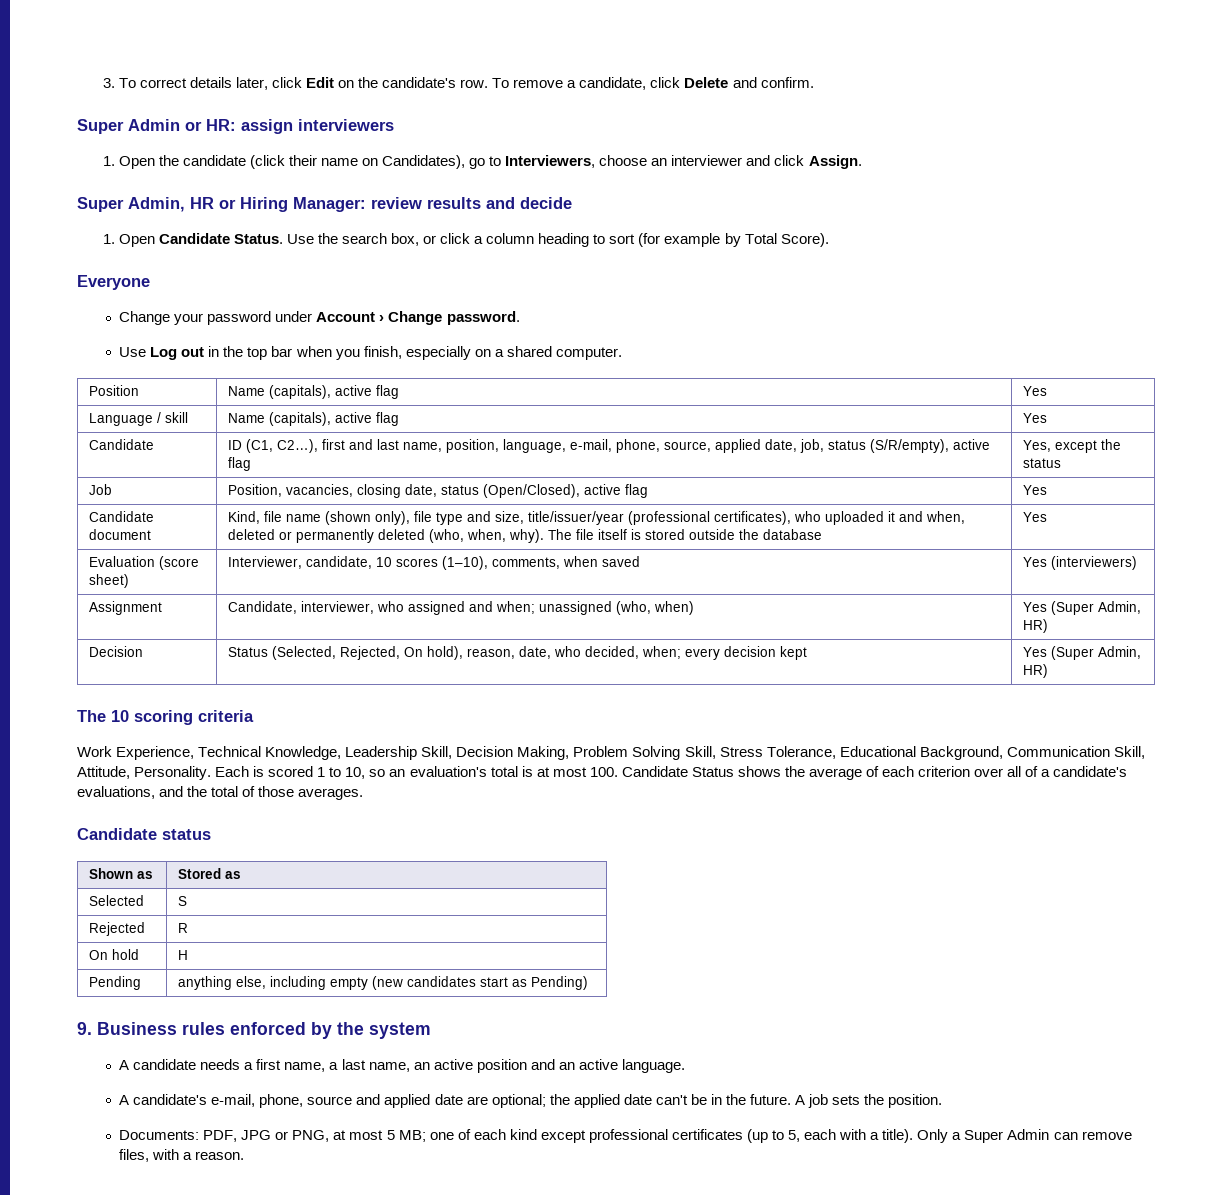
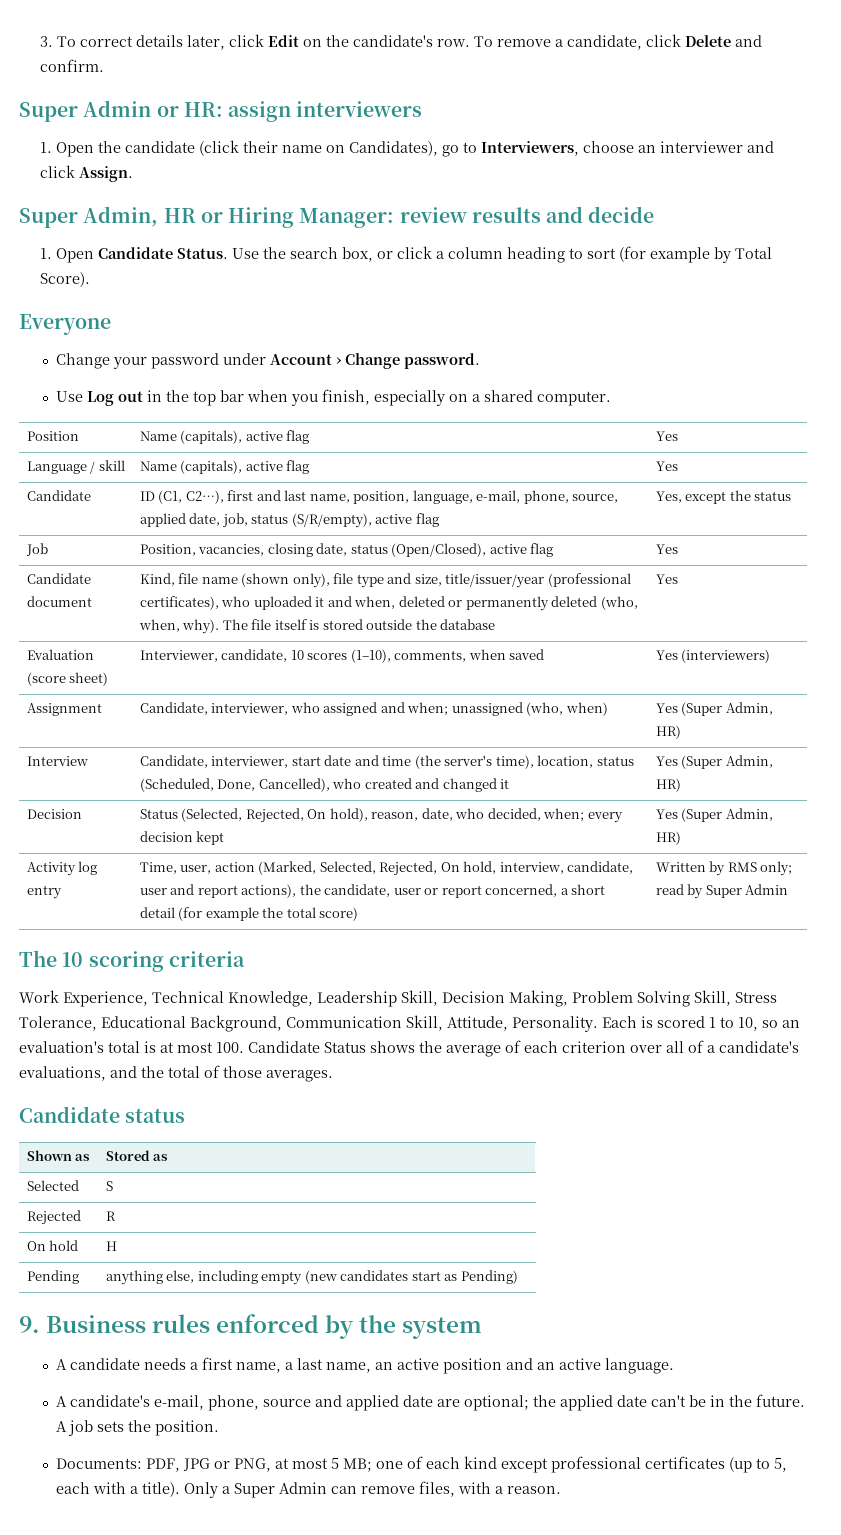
(1048, 626) none -> [26,756,88,766] [139,755,634,769] [139,778,510,792] [655,755,773,769] [655,778,681,792] // Interview | Candidate, interviewer, start date and time (the server's time), location, status (Scheduled, Done, Cancelled), who created and changed it | Yes (Super Admin, HR)
(1048, 671) none -> [26,861,98,876] [26,885,62,899] [139,861,634,876] [139,884,606,898] [139,907,359,921] [655,861,793,876] [655,884,789,899] // Activity log entry | Time, user, action (Marked, Selected, Rejected, On hold, interview, candidate, user and report actions), the candidate, user or report concerned, a short detail (for example the total score) | Written by RMS only; read by Super Admin

